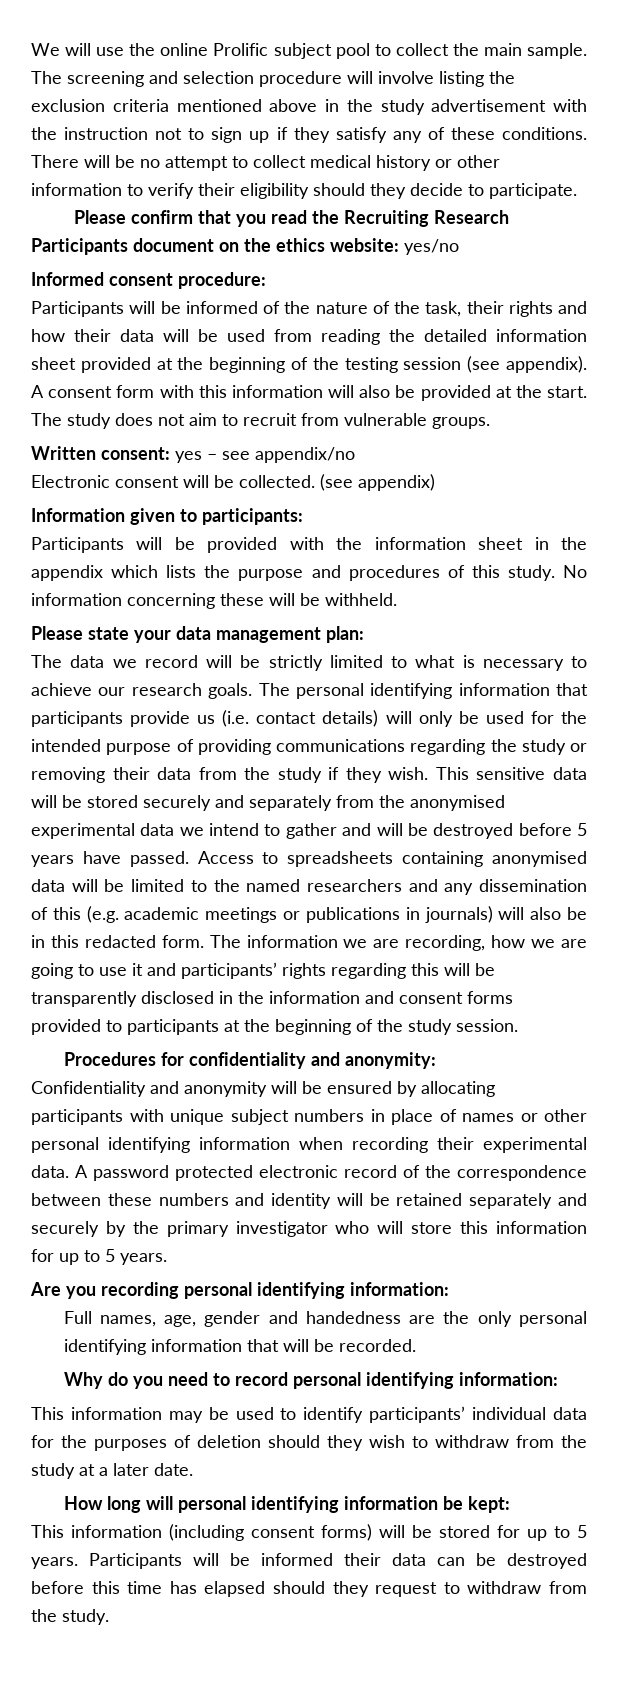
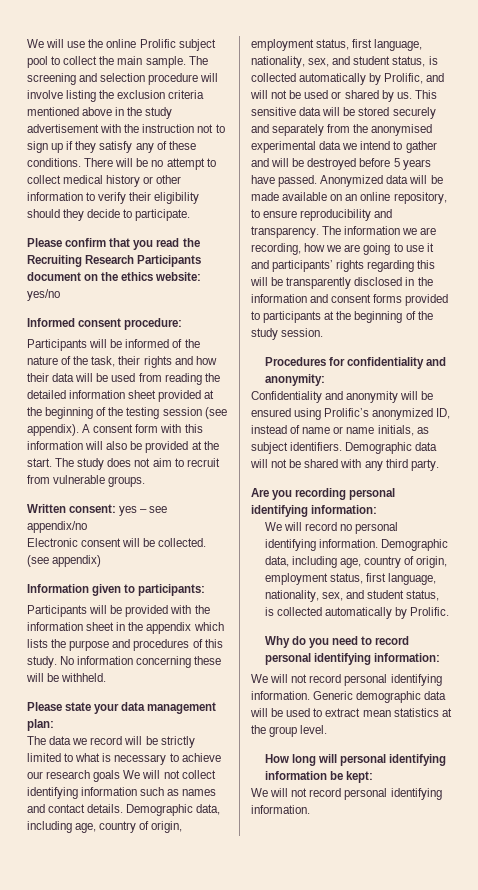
[208,683,588,699] [31,710,587,727] [31,739,587,755] [31,767,429,783] goals. The personal identifying information that participants provide us (i.e. contact details) will only be used for the intended purpose of providing communications regarding the study or removing their data from the study if they wish. -> [93,770,216,782] [27,787,217,799] [27,804,221,816] [27,821,183,833] [251,39,423,51] [251,56,438,68] [251,73,445,85] [250,90,412,102] goals We will not collect identifying information such as names and contact details. Demographic data, including age, country of origin, employment status, first language, nationality, sex, and student status, is collected automatically by Prolific, and will not be used or shared by us.
[197,851,587,867] [31,879,587,895] [31,906,587,923] [31,935,204,948] Access to spreadsheets containing anonymised data will be limited to the named researchers and any dissemination of this (e.g. academic meetings or publications in journals) will also be in this redacted form. -> [320,175,443,187] [251,192,447,204] [251,209,393,221] [251,226,319,238] Anonymized data will be made available on an online repository, to ensure reproducibility and transparency.
[397,1081,495,1097] [31,1109,587,1125] [31,1137,587,1153] [31,1165,587,1181] [31,1193,587,1209] [31,1221,588,1237] [31,1249,167,1265] by allocating participants with unique subject numbers in place of names or other personal identifying information when recording their experimental data. A password protected electronic record of the correspondence between these numbers and identity will be retained separately and securely by the primary investigator who will store this information for up to 5 years. -> [294,408,451,420] [251,425,429,436] [251,442,438,454] [250,459,439,471] using Prolific’s anonymized ID, instead of name or name initials, as subject identifiers. Demographic data will not be shared with any third party.
[63,1311,587,1327] [63,1339,416,1355] Full names, age, gender and handedness are the only personal identifying information that will be recorded. -> [264,522,399,534] [264,539,449,551] [264,556,448,568] [264,573,437,585] [264,590,440,602] [264,607,450,619] We will record no personal identifying information. Demographic data, including age, country of origin, employment status, first language, nationality, sex, and student status, is collected automatically by Prolific.
[31,1406,588,1423] [31,1435,587,1451] [31,1463,193,1479] This information may be used to identify participants’ individual data for the purposes of deletion should they wish to withdraw from the study at a later date. -> [251,674,442,686] [251,691,447,703] [250,708,452,717] [251,725,328,737] We will not record personal identifying information. Generic demographic data will be used to extract mean statistics at the group level.
[31,1524,587,1541] [31,1553,587,1569] [31,1581,588,1597] [31,1609,109,1625] This information (including consent forms) will be stored for up to 5 years. Participants will be informed their data can be destroyed before this time has elapsed should they request to withdraw from the study. -> [251,788,442,800] [251,805,310,814] We will not record personal identifying information.

